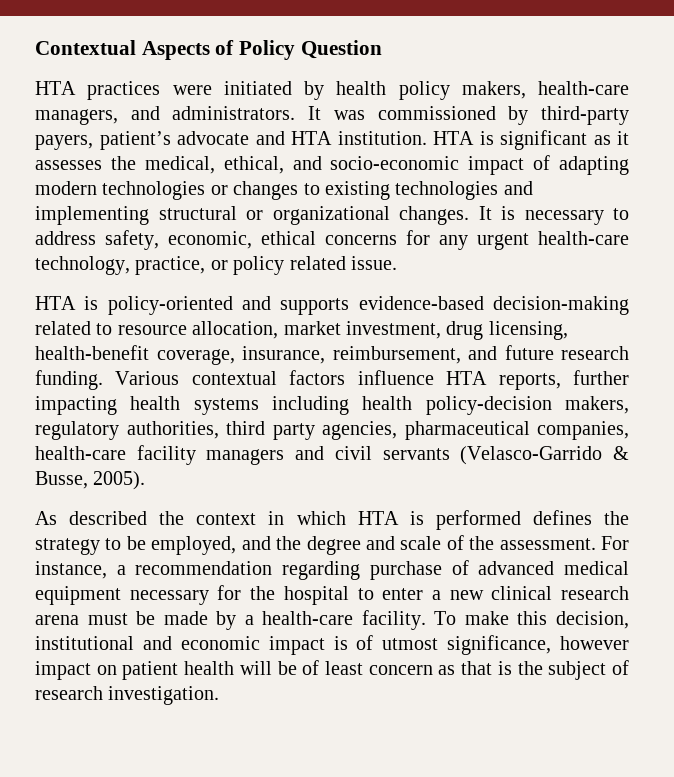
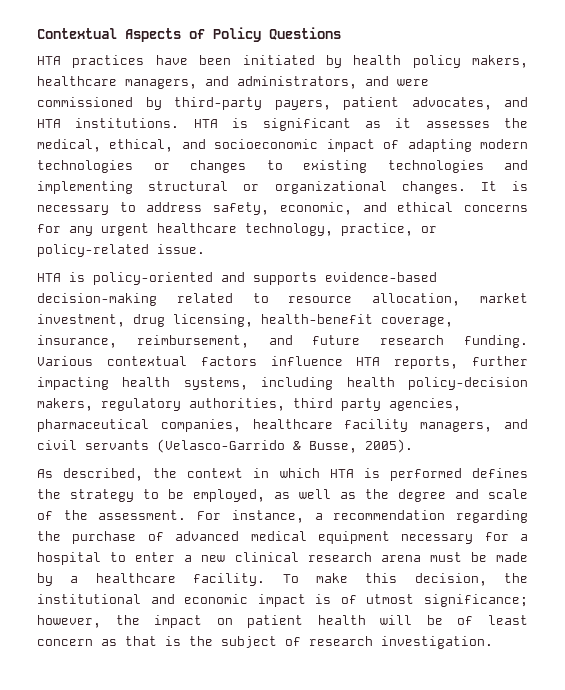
[300,40,382,59] Question -> [269,27,341,40] Questions
[172,85,212,95] were -> [155,55,232,65] have been
[538,81,629,95] [35,106,365,125] health-care managers, and administrators. It was -> [37,76,429,89] healthcare managers, and administrators, and were
[99,131,249,150] patient’s advocate -> [343,97,492,110] patient advocates,
[337,131,427,145] institution. -> [75,118,180,128] institutions.
[330,156,460,170] socio-economic -> [214,139,319,149] socioeconomic
(252, 240) none -> [362,202,387,212] and
[538,231,629,245] health-care -> [157,223,237,233] healthcare
[233,256,346,275] policy related -> [37,244,149,257] policy-related
[193,398,259,415] systems -> [183,377,248,390] systems,
[35,445,285,465] health-care facility managers -> [252,419,493,432] healthcare facility managers,
[69,511,148,525] described -> [63,468,144,481] described,
[241,536,271,550] and -> [274,489,356,499] as well as
(361, 570) none -> [37,531,61,541] the
[250,586,276,600] the -> [520,534,528,541] a
[262,611,354,625] health-care -> [95,573,176,583] healthcare
(630, 620) none -> [504,573,528,583] the
[447,635,629,655] significance, however -> [423,594,528,607] [37,615,140,628] significance; however, the

